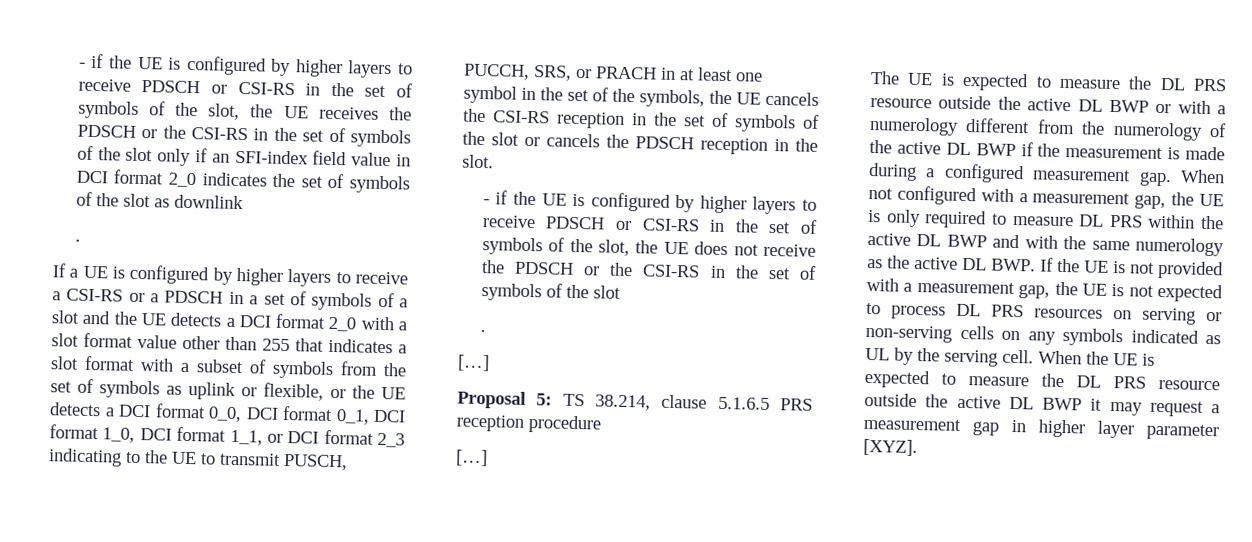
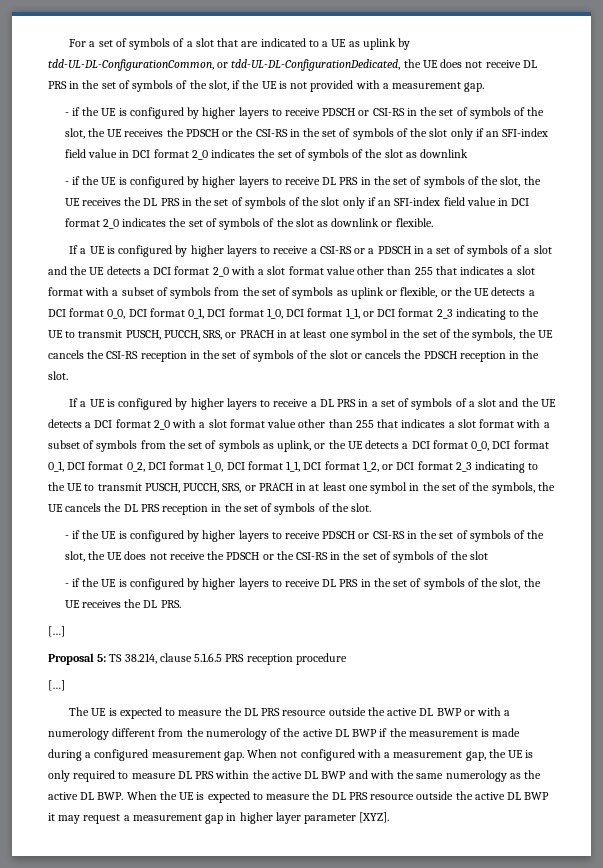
(78, 65) none -> [69,38,411,50] [48,59,537,71] [48,80,485,92] For a set of symbols of a slot that are indicated to a UE as uplink by tdd-UL-DL-ConfigurationCommon, or tdd-UL-DL-ConfigurationDedicated, the UE does not receive DL PRS in the set of symbols of the slot, if the UE is not provided with a measurement gap. //
[74,238,81,242] . -> [64,176,541,188] [64,197,530,209] [64,218,433,230] - if the UE is configured by higher layers to receive DL PRS in the set of symbols of the slot, the UE receives the DL PRS in the set of symbols of the slot only if an SFI-index field value in DCI format 2_0 indicates the set of symbols of the slot as downlink or flexible.
(494, 161) none -> [69,398,556,410] [48,419,550,430] [48,440,549,452] [48,461,539,473] [48,482,555,494] [48,503,372,515] // If a UE is configured by higher layers to receive a DL PRS in a set of symbols of a slot and the UE detects a DCI format 2_0 with a slot format value other than 255 that indicates a slot format with a subset of symbols from the set of symbols as uplink, or the UE detects a DCI format 0_0, DCI format 0_1, DCI format 0_2, DCI format 1_0, DCI format 1_1, DCI format 1_2, or DCI format 2_3 indicating to the UE to transmit PUSCH, PUCCH, SRS, or PRACH in at least one symbol in the set of the symbols, the UE cancels the DL PRS reception in the set of symbols of the slot.
[479,329,486,333] . -> [64,578,541,590] [64,599,181,608] - if the UE is configured by higher layers to receive DL PRS in the set of symbols of the slot, the UE receives the DL PRS.
[1040,257,1224,280] [866,277,1223,303] [866,302,1222,325] [865,324,1221,347] [865,347,1034,367] If the UE is not provided with a measurement gap, the UE is not expected to process DL PRS resources on serving or non-serving cells on any symbols indicated as UL by the serving cell. -> (124, 796) none

